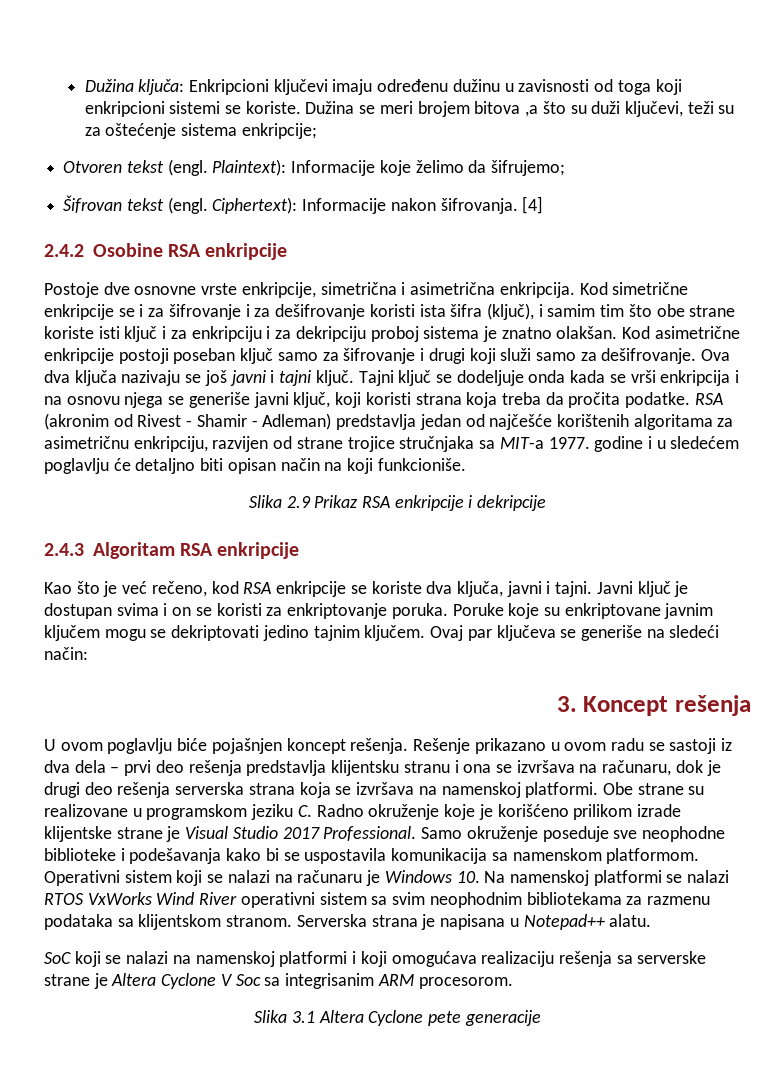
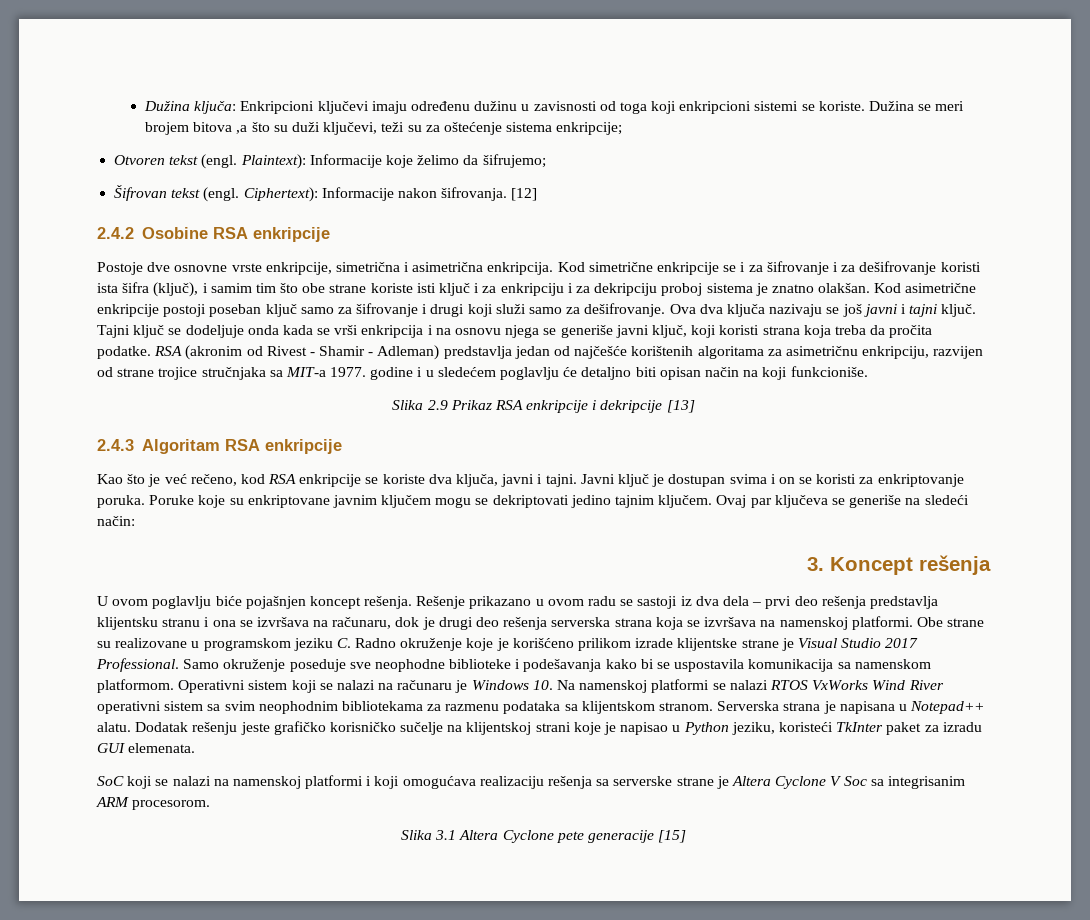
[522,196,544,214] [4] -> [511,188,538,201] [12]
(547, 503) none -> [666,400,695,413] [13]
(652, 920) none -> [135,721,982,735] [97,743,196,753] Dodatak rešenju jeste grafičko korisničko sučelje na klijentskoj strani koje je napisao u Python jeziku, koristeći TkInter paket za izradu GUI elemenata.
(541, 1018) none -> [658,830,687,843] [15]

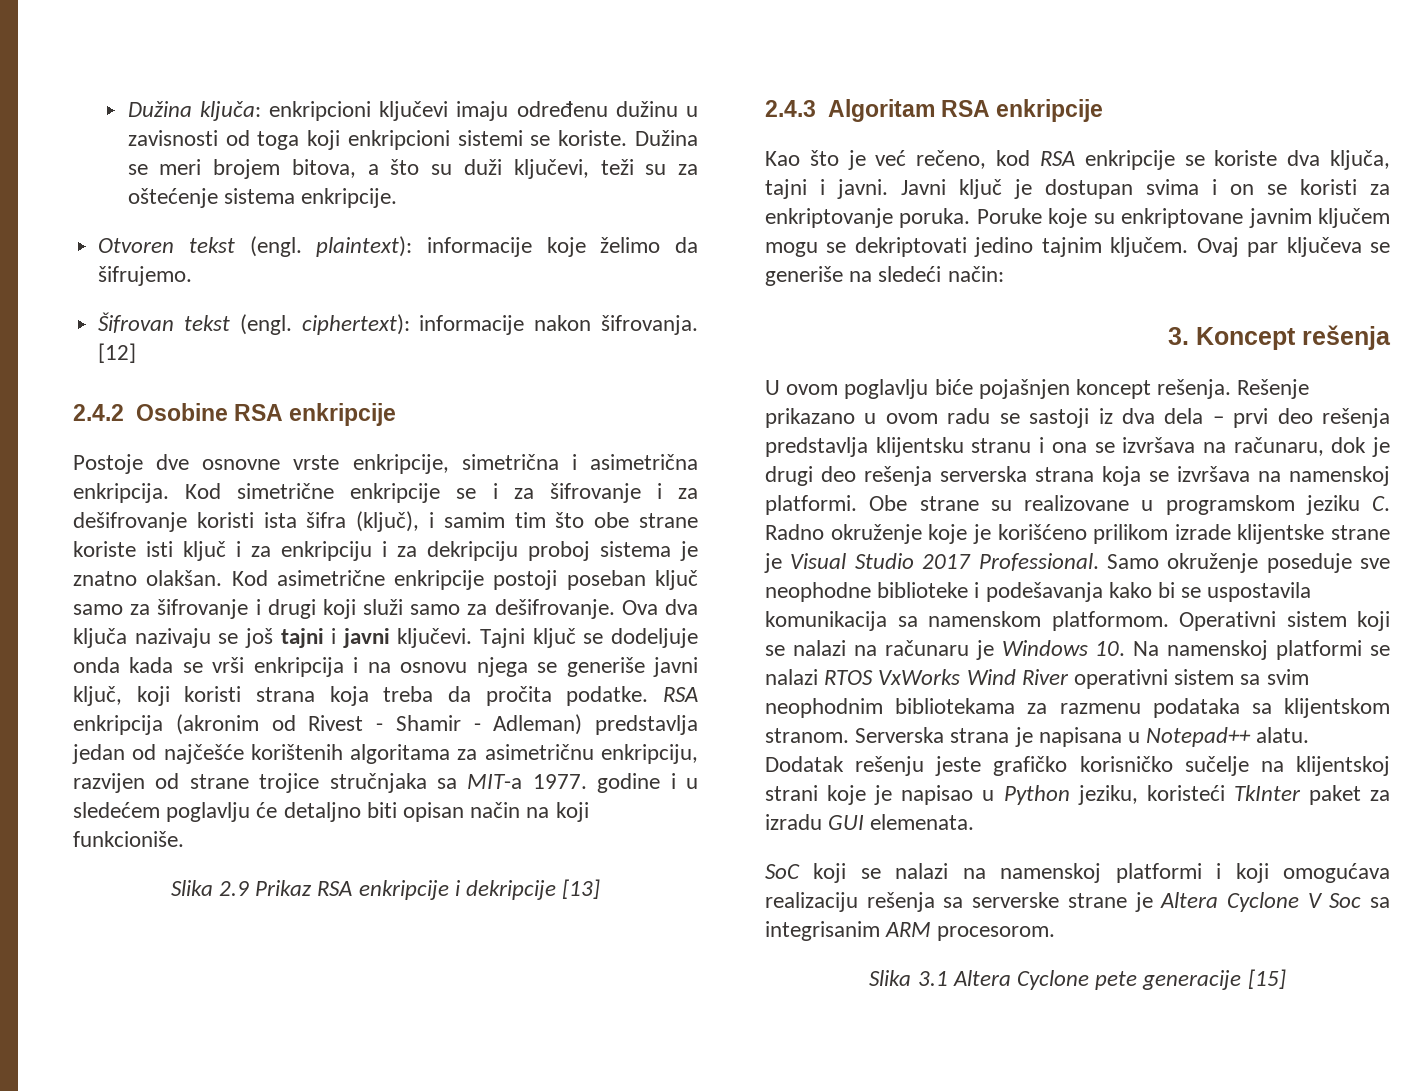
[240,101,315,114] Enkripcioni -> [269,101,372,121] enkripcioni
[193,122,248,134] bitova ,a -> [291,159,379,178] bitova, a
[556,122,623,135] enkripcije; -> [301,188,398,208] enkripcije.
[240,154,382,169] Plaintext): Informacije -> [316,236,532,257] plaintext): informacije
[482,154,546,168] šifrujemo; -> [98,266,193,286] šifrujemo.
[243,187,394,202] Ciphertext): Informacije -> [301,314,525,335] ciphertext): informacije
[863,304,977,317] javni i tajni ključ. -> [280,628,473,648] tajni i javni ključevi.
(183, 351) none -> [73,715,163,735] enkripcija
[501,474,577,487] javni i tajni. -> [765,179,888,199] tajni i javni.

